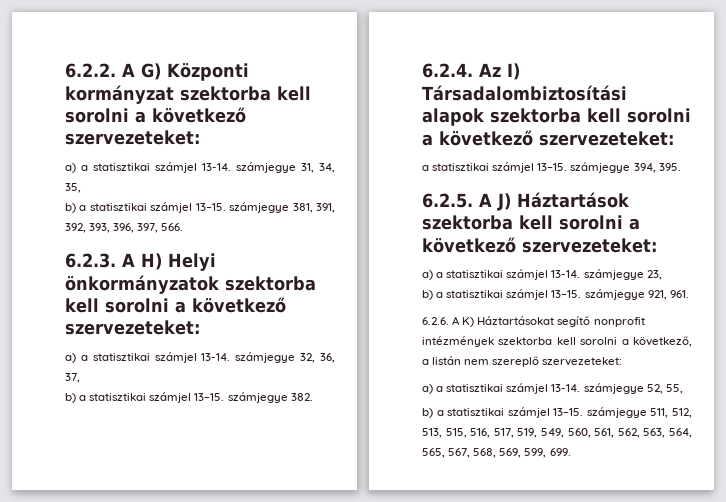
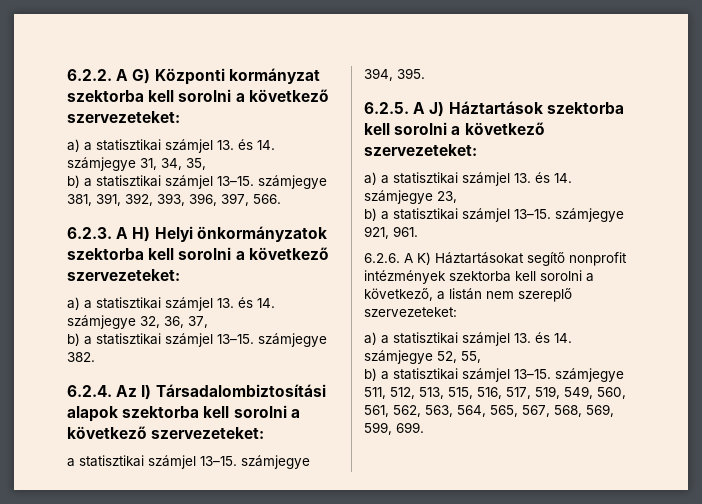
[202,163,231,171] 13-14. -> [217,139,275,150] 13. és 14.
[201,353,231,361] 13-14. -> [217,297,275,308] 13. és 14.
[551,270,581,278] 13-14. -> [514,172,572,183] 13. és 14.
[551,384,581,392] 13-14. -> [514,332,572,343] 13. és 14.

